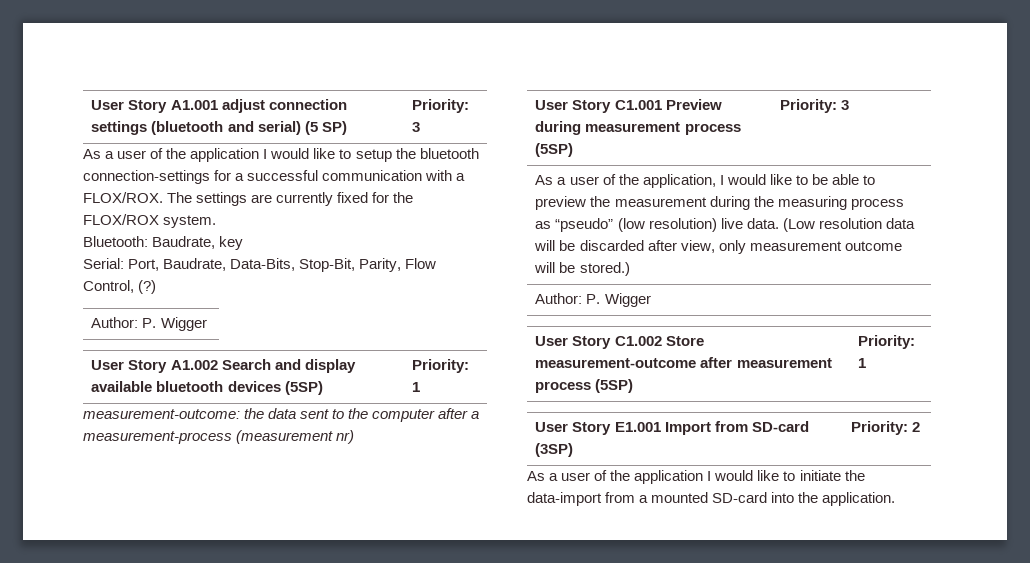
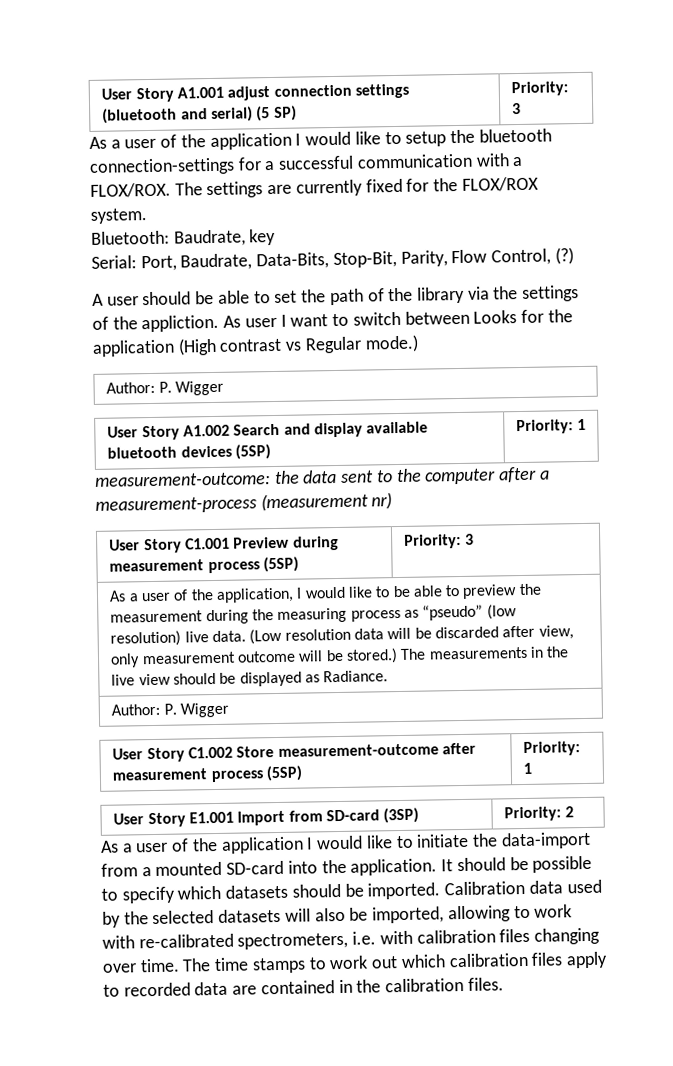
(157, 287) none -> [92,285,580,306] [92,309,573,333] [92,334,419,357] // A user should be able to set the path of the library via the settings of the appliction. As user I want to switch between Looks for the application (High contrast vs Regular mode.)
(630, 269) none -> [400,646,570,660] [111,670,389,687] The measurements in the live view should be displayed as Radiance.
(896, 499) none -> [441,855,593,873] [101,879,602,904] [102,904,573,928] [102,927,601,950] [102,951,608,974] [103,977,504,997] It should be possible to specify which datasets should be imported. Calibration data used by the selected datasets will also be imported, allowing to work with re-calibrated spectrometers, i.e. with calibration files changing over time. The time stamps to work out which calibration files apply to recorded data are contained in the calibration files.

